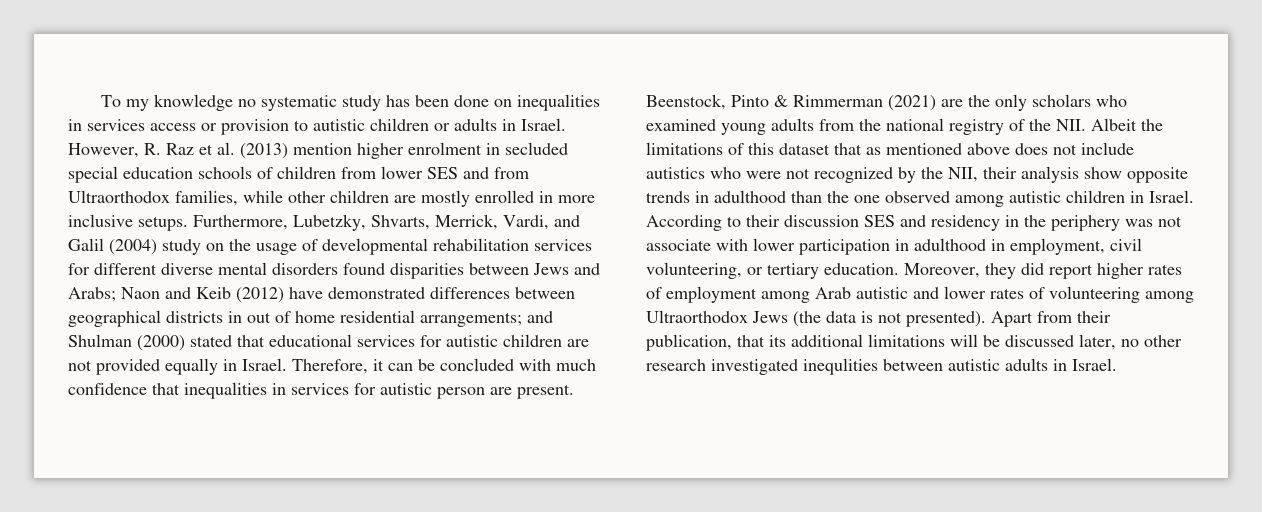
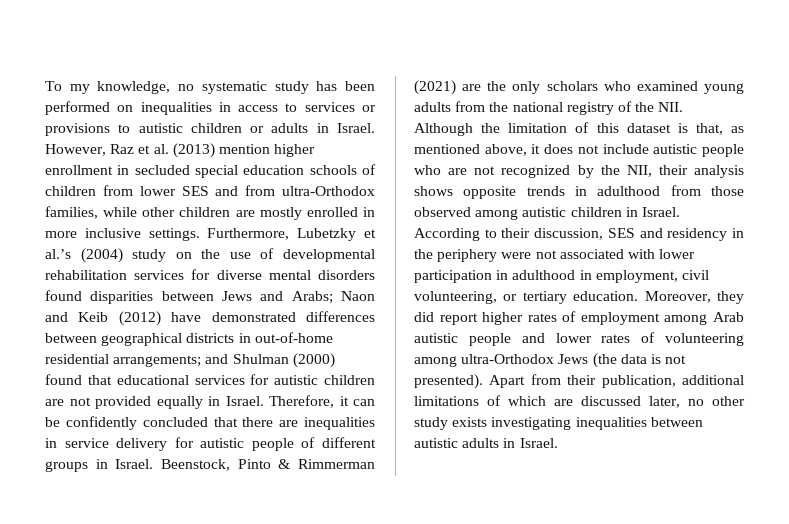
[153,94,233,111] knowledge -> [97,81,171,94] knowledge,
[453,95,489,107] done -> [45,101,110,115] performed
[87,119,289,135] services access or provision -> [238,102,376,112] [45,123,110,136] access to services or provisions
[144,143,161,155] R. -> (106, 150) none
[408,142,482,155] enrolment -> [45,165,113,175] enrollment
[68,190,170,203] Ultraorthodox -> [282,186,375,196] ultra-Orthodox
[138,214,580,231] [68,238,104,251] setups. Furthermore, Lubetzky, Shvarts, Merrick, Vardi, and Galil -> [148,228,377,241] [45,249,71,259] settings. Furthermore, Lubetzky et al.’s
[256,243,297,255] usage -> [229,252,251,259] use
[94,263,157,275] different -> (211, 274) none
[247,311,335,323] out of home -> [254,332,333,343] out-of-home
[190,335,232,347] stated -> [45,374,82,385] found
[440,358,596,371] [68,382,574,399] concluded with much confidence that inequalities in services for autistic person are present. -> [65,416,375,430] [45,437,376,451] [45,459,154,472] confidently concluded that there are inequalities in service delivery for autistic people of different groups in Israel.
[1091,118,1163,131] [646,142,1134,155] [646,167,781,179] Albeit the limitations of this dataset that as mentioned above does not include autistics who were -> [414,122,744,136] [414,144,744,157] [414,165,468,175] Although the limitation of this dataset is that, as mentioned above, it does not include autistic people who are
[1084,167,1122,179] show -> [414,186,453,196] shows
[791,191,880,203] than the one -> [670,185,744,196] from those
[784,215,859,227] discussion -> [534,228,604,240] discussion,
[1125,216,1182,227] [646,239,711,251] was not associate -> [501,249,624,259] were not associated
(908, 293) none -> [468,333,511,346] people
[646,310,748,323] Ultraorthodox -> [461,354,555,364] ultra-Orthodox
[737,334,1182,350] [646,358,878,375] that its additional limitations will be discussed later, no other research investigated inequlities -> [682,375,744,385] [414,395,745,408] [414,417,647,430] additional limitations of which are discussed later, no other study exists investigating inequalities

